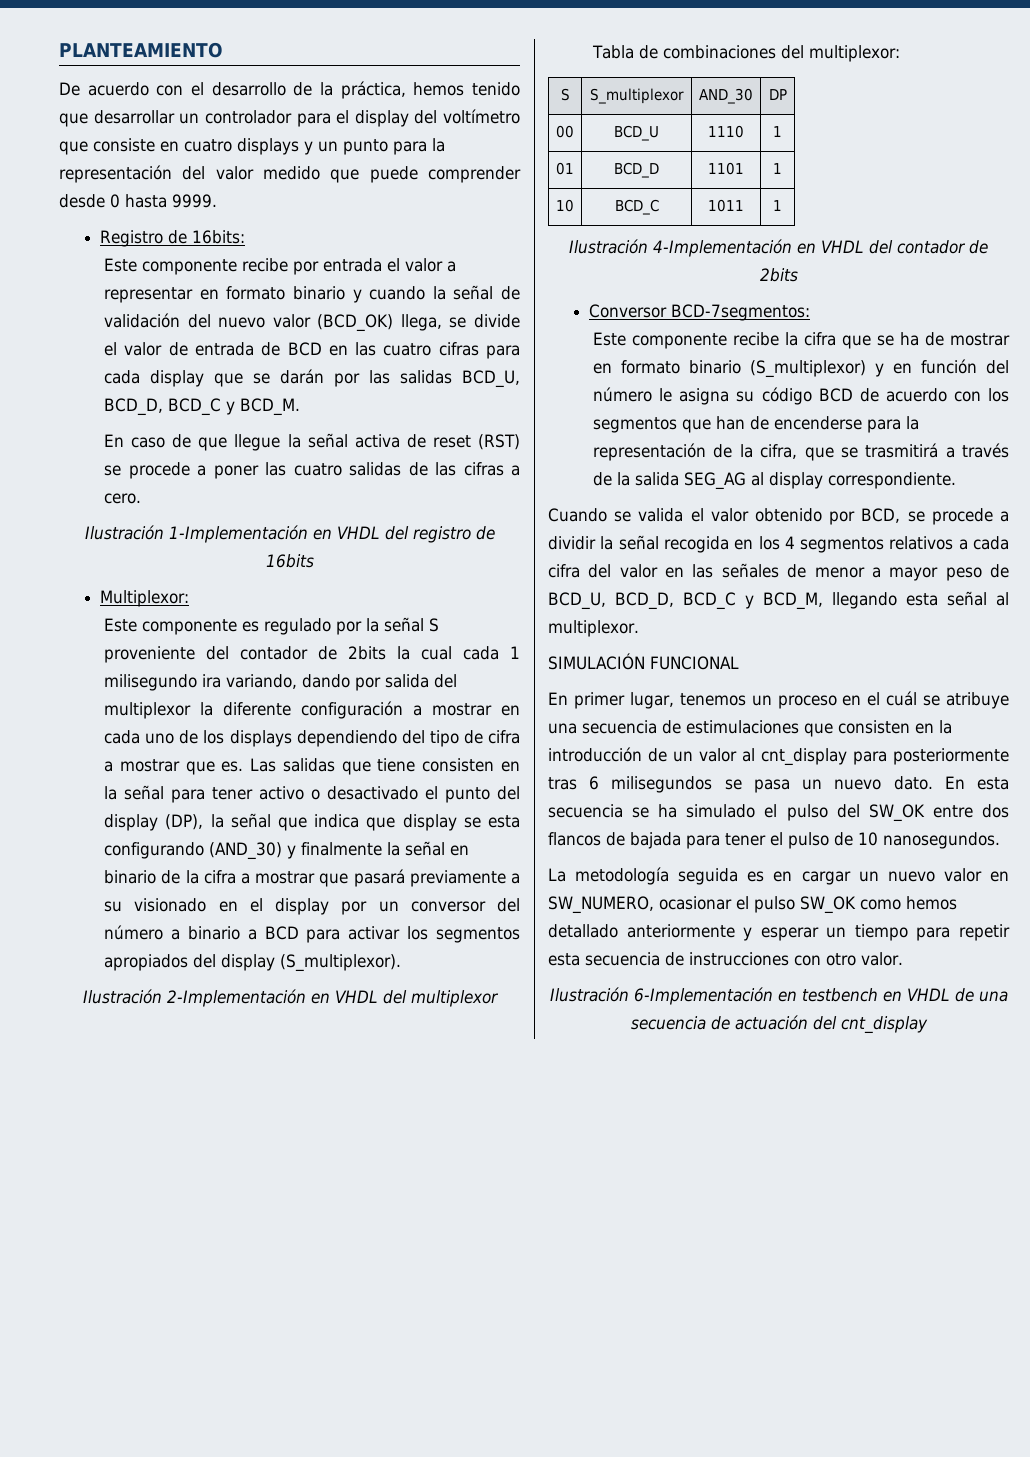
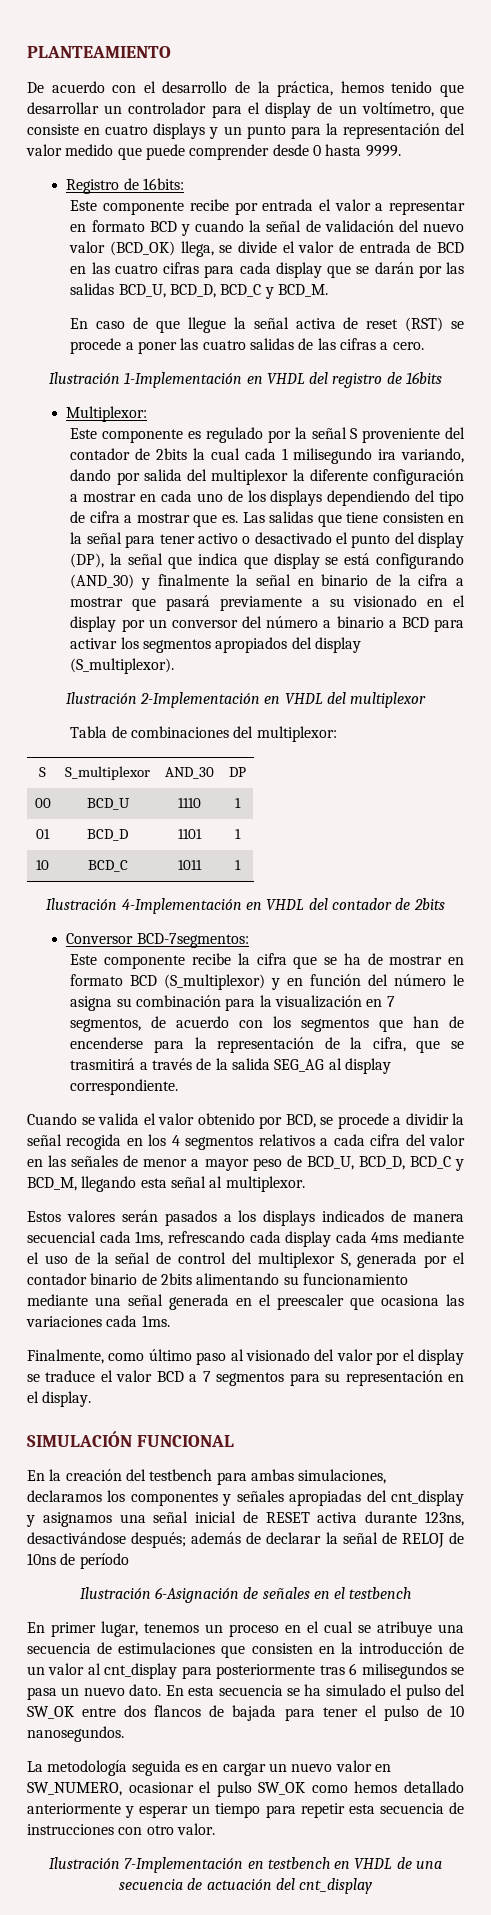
[414,109,520,124] del voltímetro -> [317,102,434,117] de un voltímetro,
[292,286,345,300] binario -> [149,221,177,232] BCD
[488,815,521,828] esta -> [344,553,371,565] está
[689,360,742,374] binario -> [130,975,158,986] BCD
[761,387,853,405] código BCD -> [136,995,395,1011] [70,1018,142,1032] combinación para la visualización en 7 segmentos,
[548,653,739,670] SIMULACIÓN FUNCIONAL -> [27,1210,465,1226] [27,1231,464,1247] [27,1252,465,1268] [27,1273,408,1285] [27,1294,464,1310] [26,1315,170,1327] [27,1349,464,1365] [27,1370,464,1386] [27,1391,92,1407] [27,1431,234,1447] [27,1469,387,1485] [27,1490,464,1506] [26,1511,464,1527] [27,1532,464,1548] [27,1553,129,1569] [79,1587,412,1603] Estos valores serán pasados a los displays indicados de manera secuencial cada 1ms, refrescando cada display cada 4ms mediante el uso de la señal de control del multiplexor S, generada por el contador binario de 2bits alimentando su funcionamiento mediante una señal generada en el preescaler que ocasiona las variaciones cada 1ms. // Finalmente, como último paso al visionado del valor por el display se traduce el valor BCD a 7 segmentos para su representación en el display. // SIMULACIÓN FUNCIONAL // En la creación del testbench para ambas simulaciones, declaramos los componentes y señales apropiadas del cnt_display y asignamos una señal inicial de RESET activa durante 123ns, desactivándose después; además de declarar la señal de RELOJ de 10ns de período // Ilustración 6-Asignación de señales en el testbench
[886,691,918,706] cuál -> [324,1621,353,1633] cual
[633,987,773,1005] 6-Implementación -> [124,1857,244,1873] 7-Implementación

